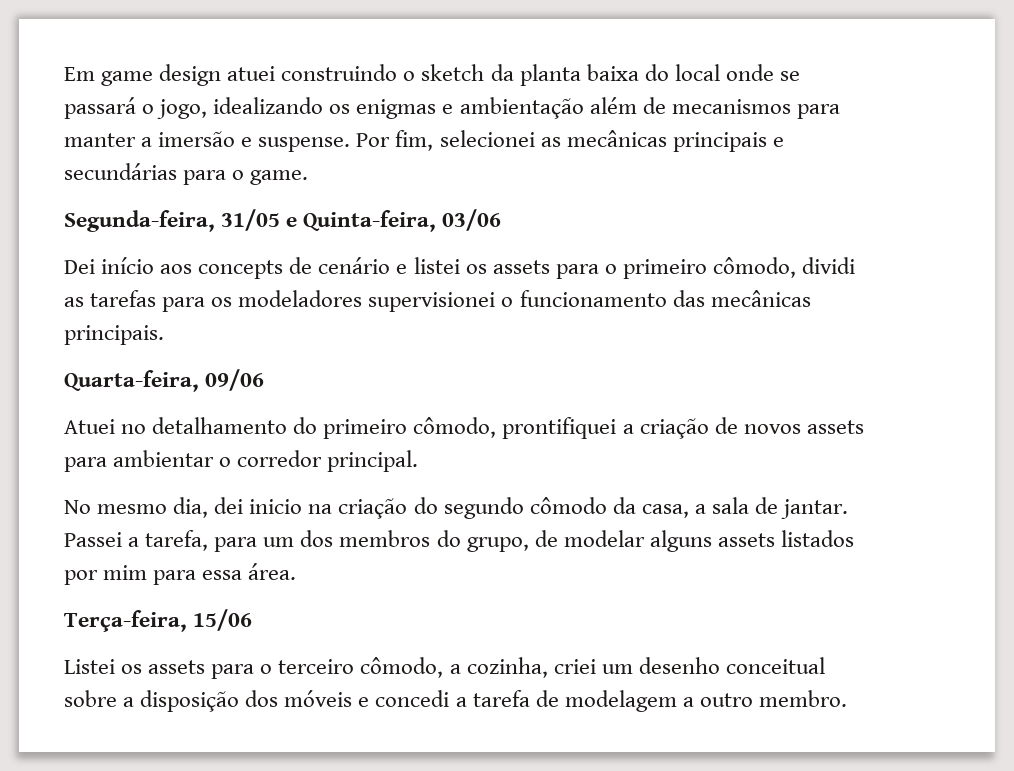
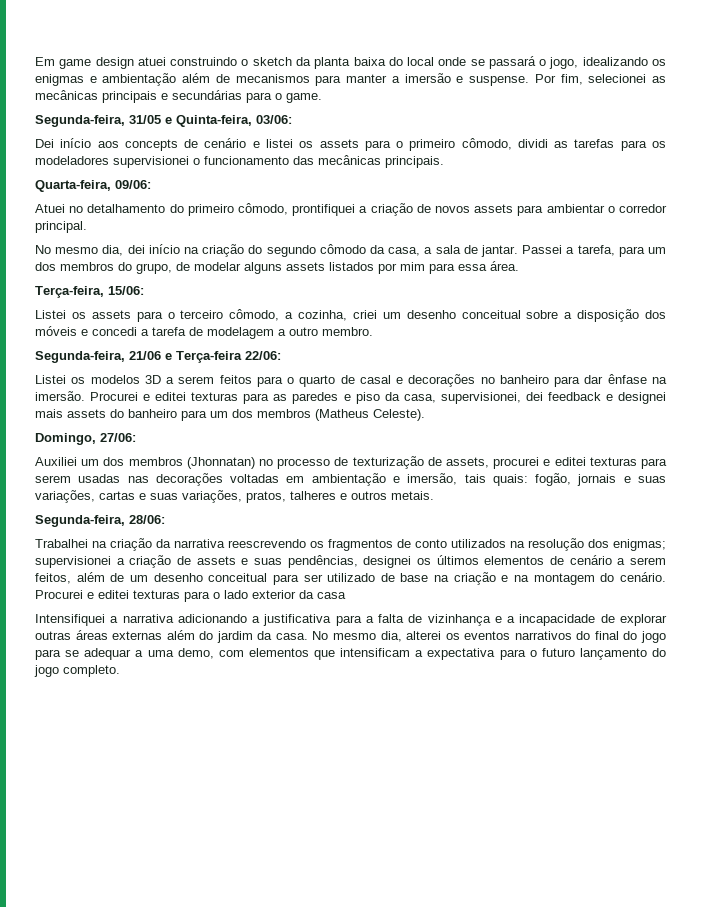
[442,209,502,231] 03/06 -> [256,115,292,124] 03/06:
[205,369,265,391] 09/06 -> [115,180,151,189] 09/06:
[249,499,303,514] inicio -> [148,244,180,254] início
[193,609,253,631] 15/06 -> [108,286,144,295] 15/06:
(847, 698) none -> [35,351,281,363] [35,374,667,387] [35,391,666,404] [35,409,425,421] [35,433,136,445] [35,456,667,469] [35,473,667,486] [35,490,434,503] [35,515,165,527] [35,538,666,551] [35,555,666,568] [35,572,666,585] [35,590,346,602] [35,614,667,626] [35,630,666,643] [35,648,666,660] [34,665,120,677] // Segunda-feira, 21/06 e Terça-feira 22/06: // Listei os modelos 3D a serem feitos para o quarto de casal e decorações no banheiro para dar ênfase na imersão. Procurei e editei texturas para as paredes e piso da casa, supervisionei, dei feedback e designei mais assets do banheiro para um dos membros (Matheus Celeste). // Domingo, 27/06: // Auxiliei um dos membros (Jhonnatan) no processo de texturização de assets, procurei e editei texturas para serem usadas nas decorações voltadas em ambientação e imersão, tais quais: fogão, jornais e suas variações, cartas e suas variações, pratos, talheres e outros metais. // Segunda-feira, 28/06: // Trabalhei na criação da narrativa reescrevendo os fragmentos de conto utilizados na resolução dos enigmas; supervisionei a criação de assets e suas pendências, designei os últimos elementos de cenário a serem feitos, além de um desenho conceitual para ser utilizado de base na criação e na montagem do cenário. Procurei e editei texturas para o lado exterior da casa // Intensifiquei a narrativa adicionando a justificativa para a falta de vizinhança e a incapacidade de explorar outras áreas externas além do jardim da casa. No mesmo dia, alterei os eventos narrativos do final do jogo para se adequar a uma demo, com elementos que intensificam a expectativa para o futuro lançamento do jogo completo.

